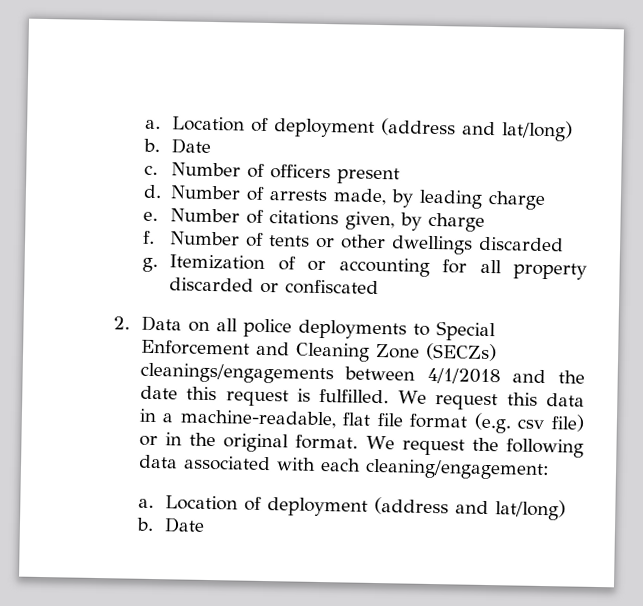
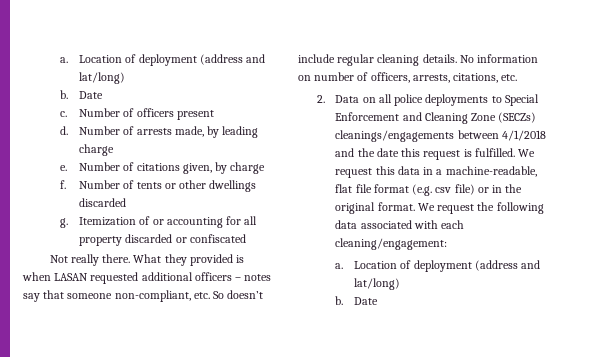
(380, 287) none -> [49,254,245,266] [22,272,272,284] [23,290,264,302] [298,54,539,66] [298,72,518,83] // Not really there. What they provided is when LASAN requested additional officers – notes say that someone non-compliant, etc. So doesn’t include regular cleaning details. No information on number of officers, arrests, citations, etc.

